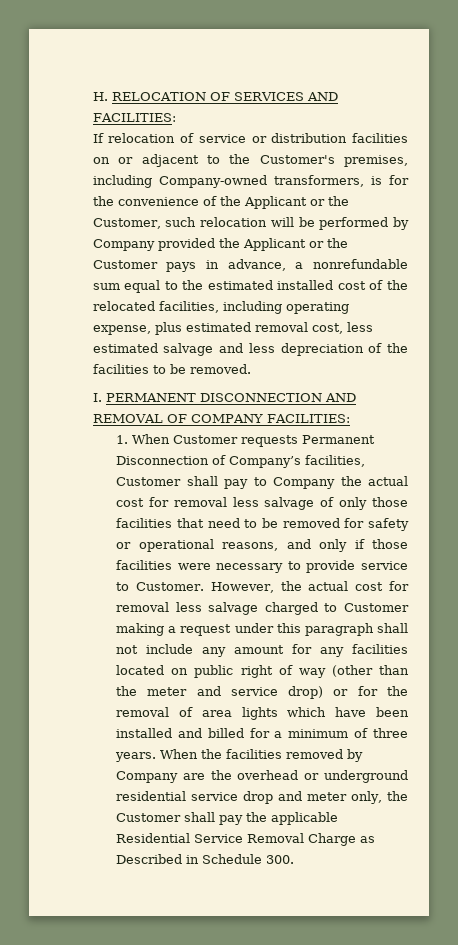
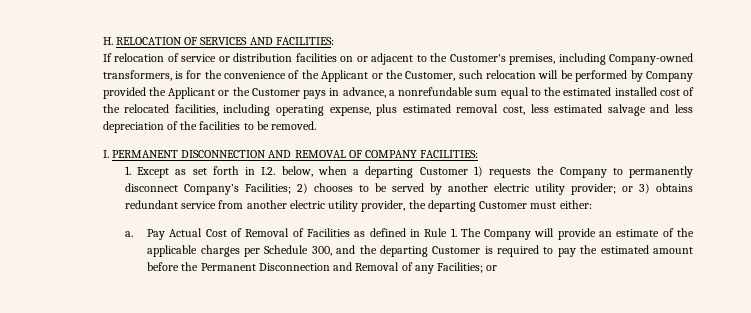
[132,434,376,447] [116,455,366,468] [116,476,408,489] [116,497,408,510] [116,518,409,531] [116,539,408,552] [116,560,408,573] [116,581,410,593] [116,602,409,615] [116,623,408,636] [116,644,408,657] [116,665,410,678] [116,686,408,699] [116,707,409,720] [116,728,408,738] [115,749,364,762] [116,770,408,783] [116,791,408,804] [116,812,339,825] [116,833,376,846] [116,854,295,864] When Customer requests Permanent Disconnection of Company’s facilities, Customer shall pay to Company the actual cost for removal less salvage of only those facilities that need to be removed for safety or operational reasons, and only if those facilities were necessary to provide service to Customer. However, the actual cost for removal less salvage charged to Customer making a request under this paragraph shall not include any amount for any facilities located on public right of way (other than the meter and service drop) or for the removal of area lights which have been installed and billed for a minimum of three years. When the facilities removed by Company are the overhead or underground residential service drop and meter only, the Customer shall pay the applicable Residential Service Removal Charge as Described in Schedule 300. -> [137,166,693,178] [124,183,694,195] [124,200,592,212] [124,228,694,240] [147,245,694,257] [147,262,498,274] Except as set forth in I.2. below, when a departing Customer 1) requests the Company to permanently disconnect Company’s Facilities; 2) chooses to be served by another electric utility provider; or 3) obtains redundant service from another electric utility provider, the departing Customer must either: // a. Pay Actual Cost of Removal of Facilities as defined in Rule 1. The Company will provide an estimate of the applicable charges per Schedule 300, and the departing Customer is required to pay the estimated amount before the Permanent Disconnection and Removal of any Facilities; or

